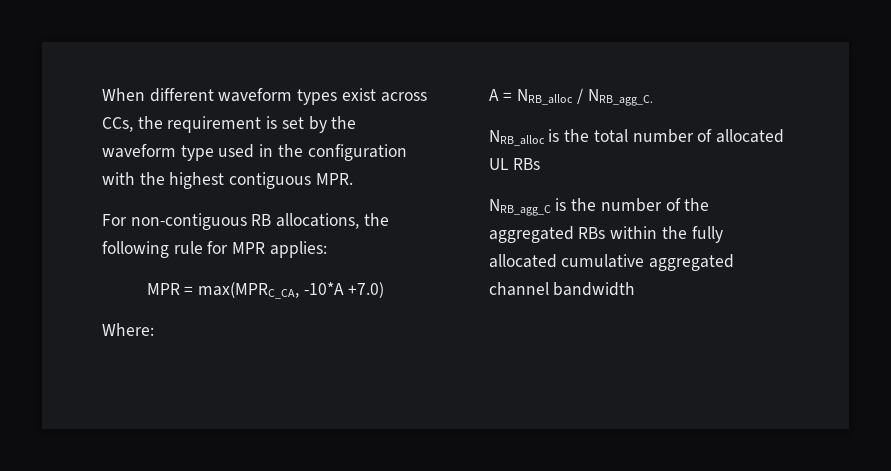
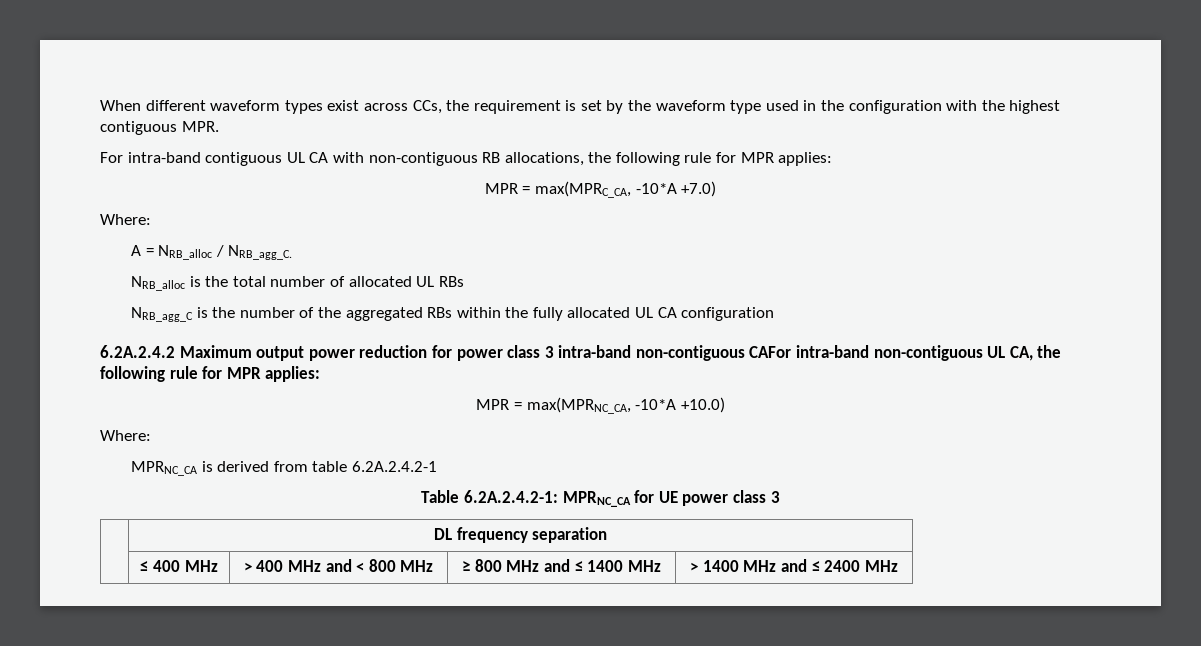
(127, 220) none -> [127,152,364,166] intra-band contiguous UL CA with
[561,254,735,271] [488,282,636,296] cumulative aggregated channel bandwidth -> [635,307,775,321] [100,345,1062,361] [100,366,321,382] [476,397,725,414] [100,430,151,441] [130,461,437,476] [421,490,780,507] [433,527,608,543] [140,560,218,572] [243,559,434,572] [462,559,661,572] [690,559,898,572] UL CA configuration // 6.2A.2.4.2 Maximum output power reduction for power class 3 intra-band non-contiguous CAFor intra-band non-contiguous UL CA, the following rule for MPR applies: // MPR = max(MPRNC_CA, -10*A +10.0) // Where: // MPRNC_CA is derived from table 6.2A.2.4.2-1 // Table 6.2A.2.4.2-1: MPRNC_CA for UE power class 3 // | DL frequency separation // | ≤ 400 MHz | > 400 MHz and < 800 MHz | ≥ 800 MHz and ≤ 1400 MHz | > 1400 MHz and ≤ 2400 MHz

